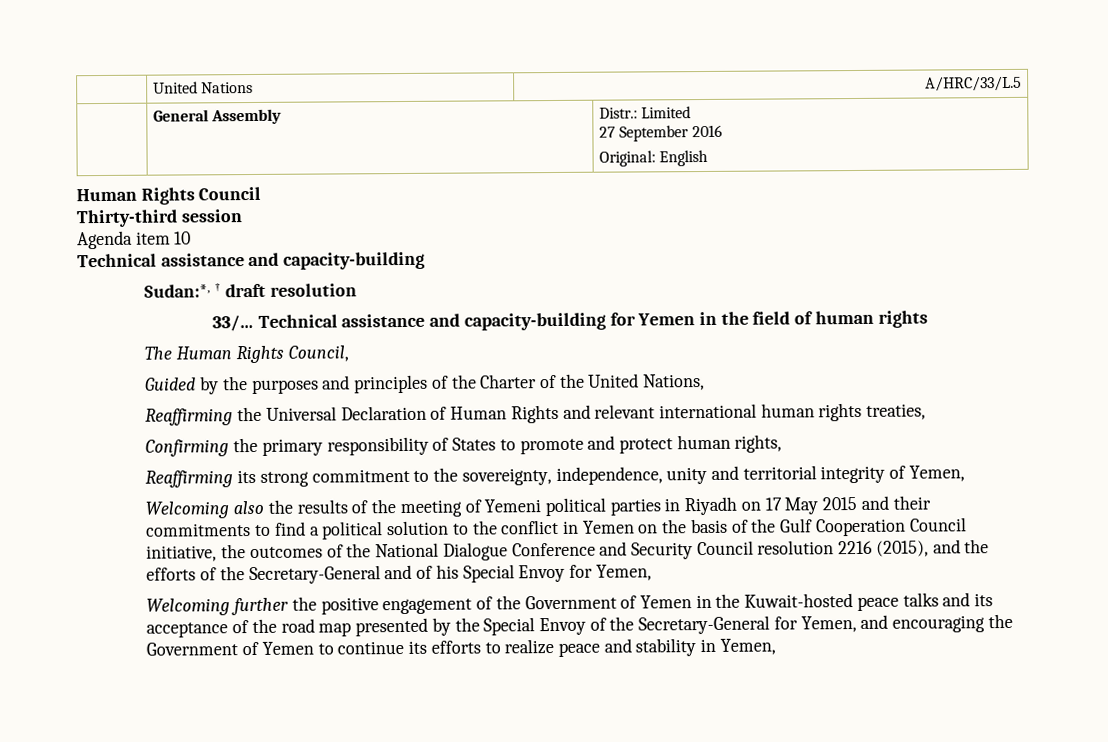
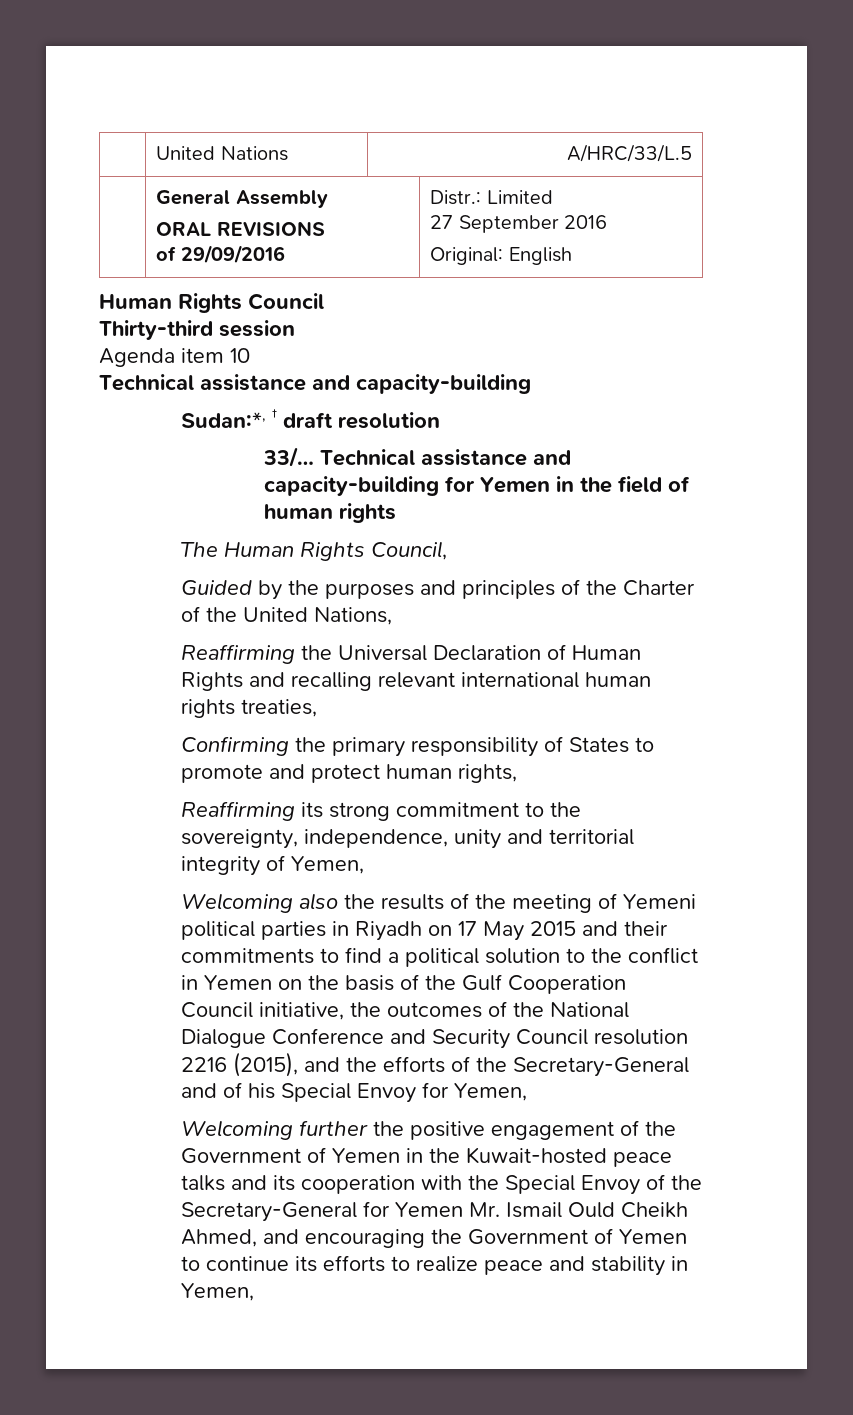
(283, 116) none -> [156,221,325,236] [156,245,285,264] // ORAL REVISIONS // of 29/09/2016
(591, 411) none -> [291,672,373,691] recalling
[146,617,451,638] acceptance of the road map presented by -> [301,1175,463,1194] cooperation with
[800,615,857,633] Yemen, -> [395,1202,689,1218] [181,1229,258,1247] Yemen Mr. Ismail Ould Cheikh Ahmed,

